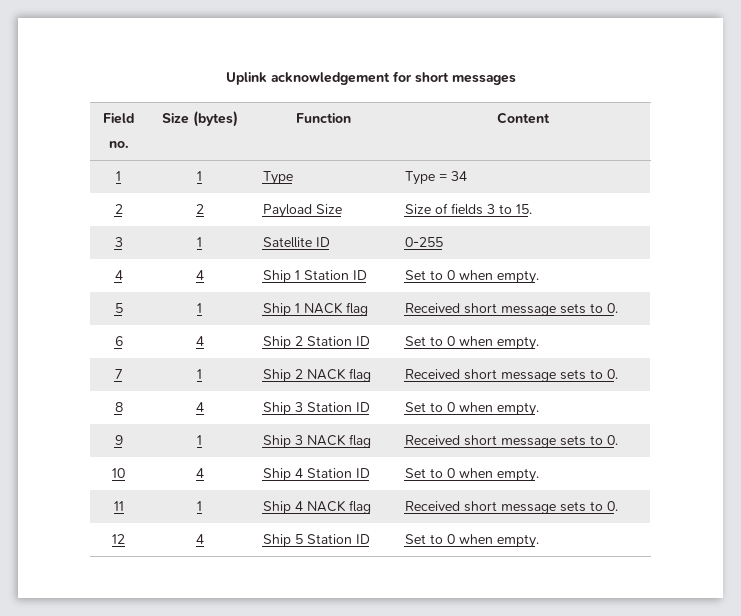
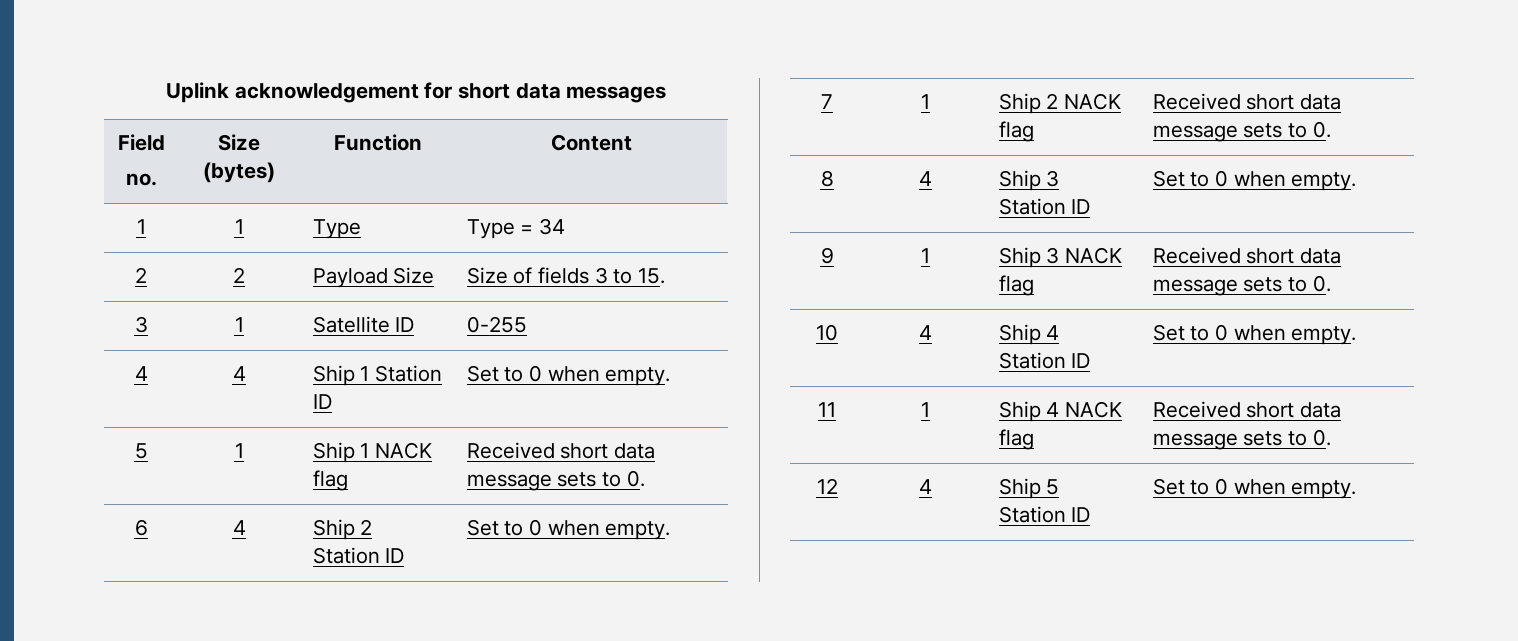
(449, 77) none -> [515,83,561,99] data
(497, 308) none -> [613,443,655,459] data
(497, 374) none -> [1299,94,1341,110] data
(497, 440) none -> [1299,248,1341,264] data
(497, 506) none -> [1299,402,1341,418] data

